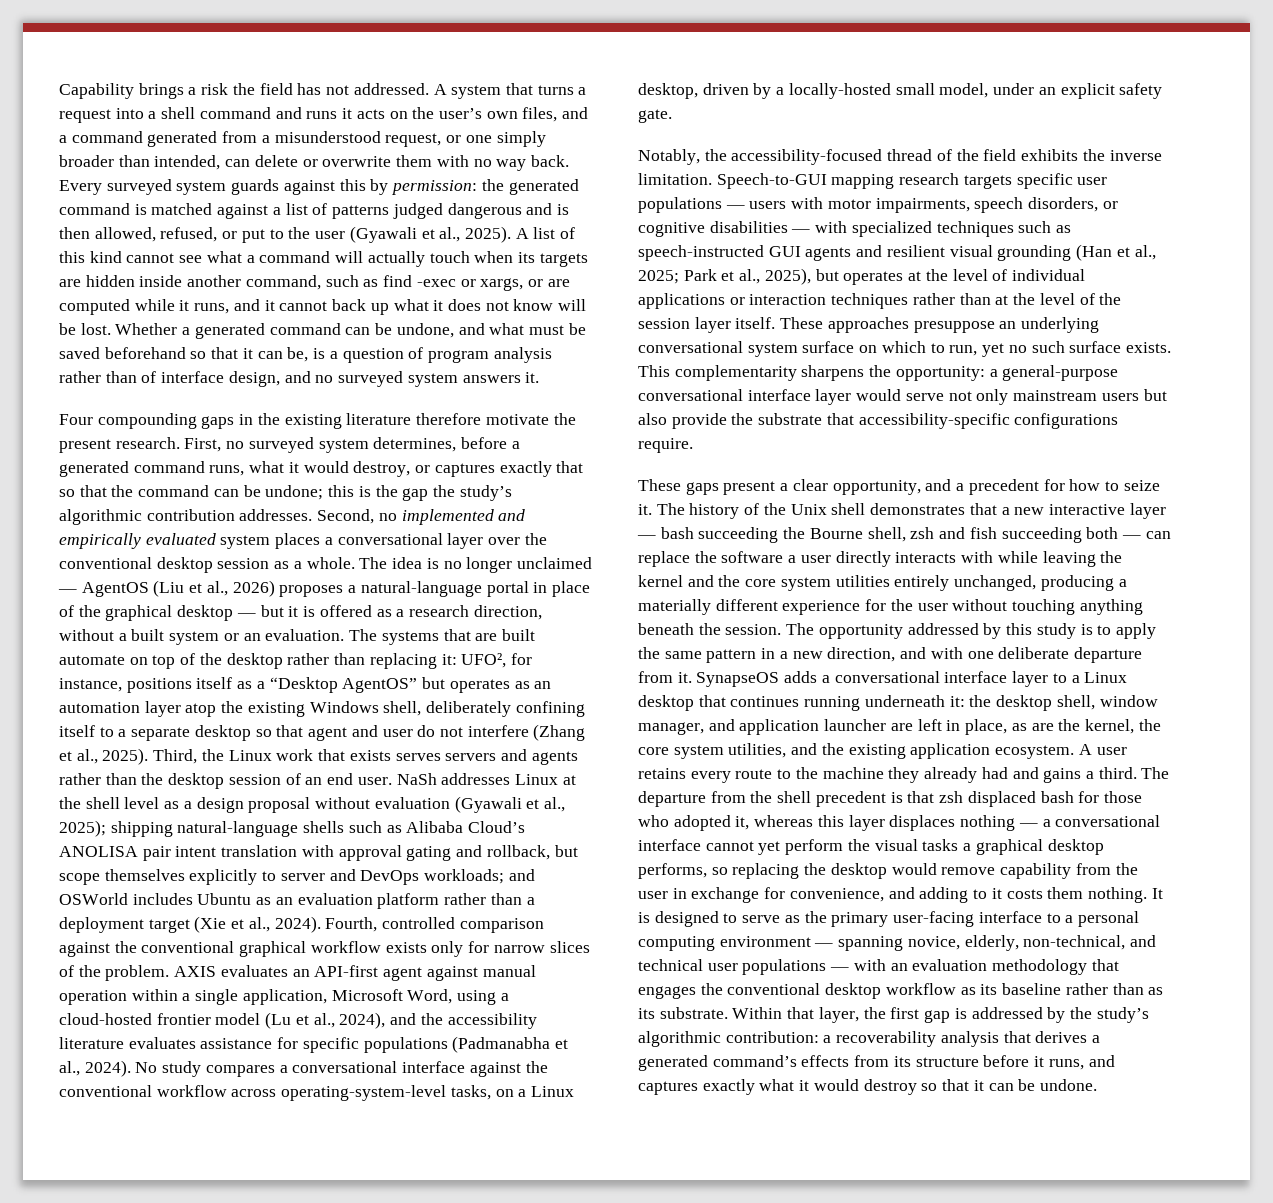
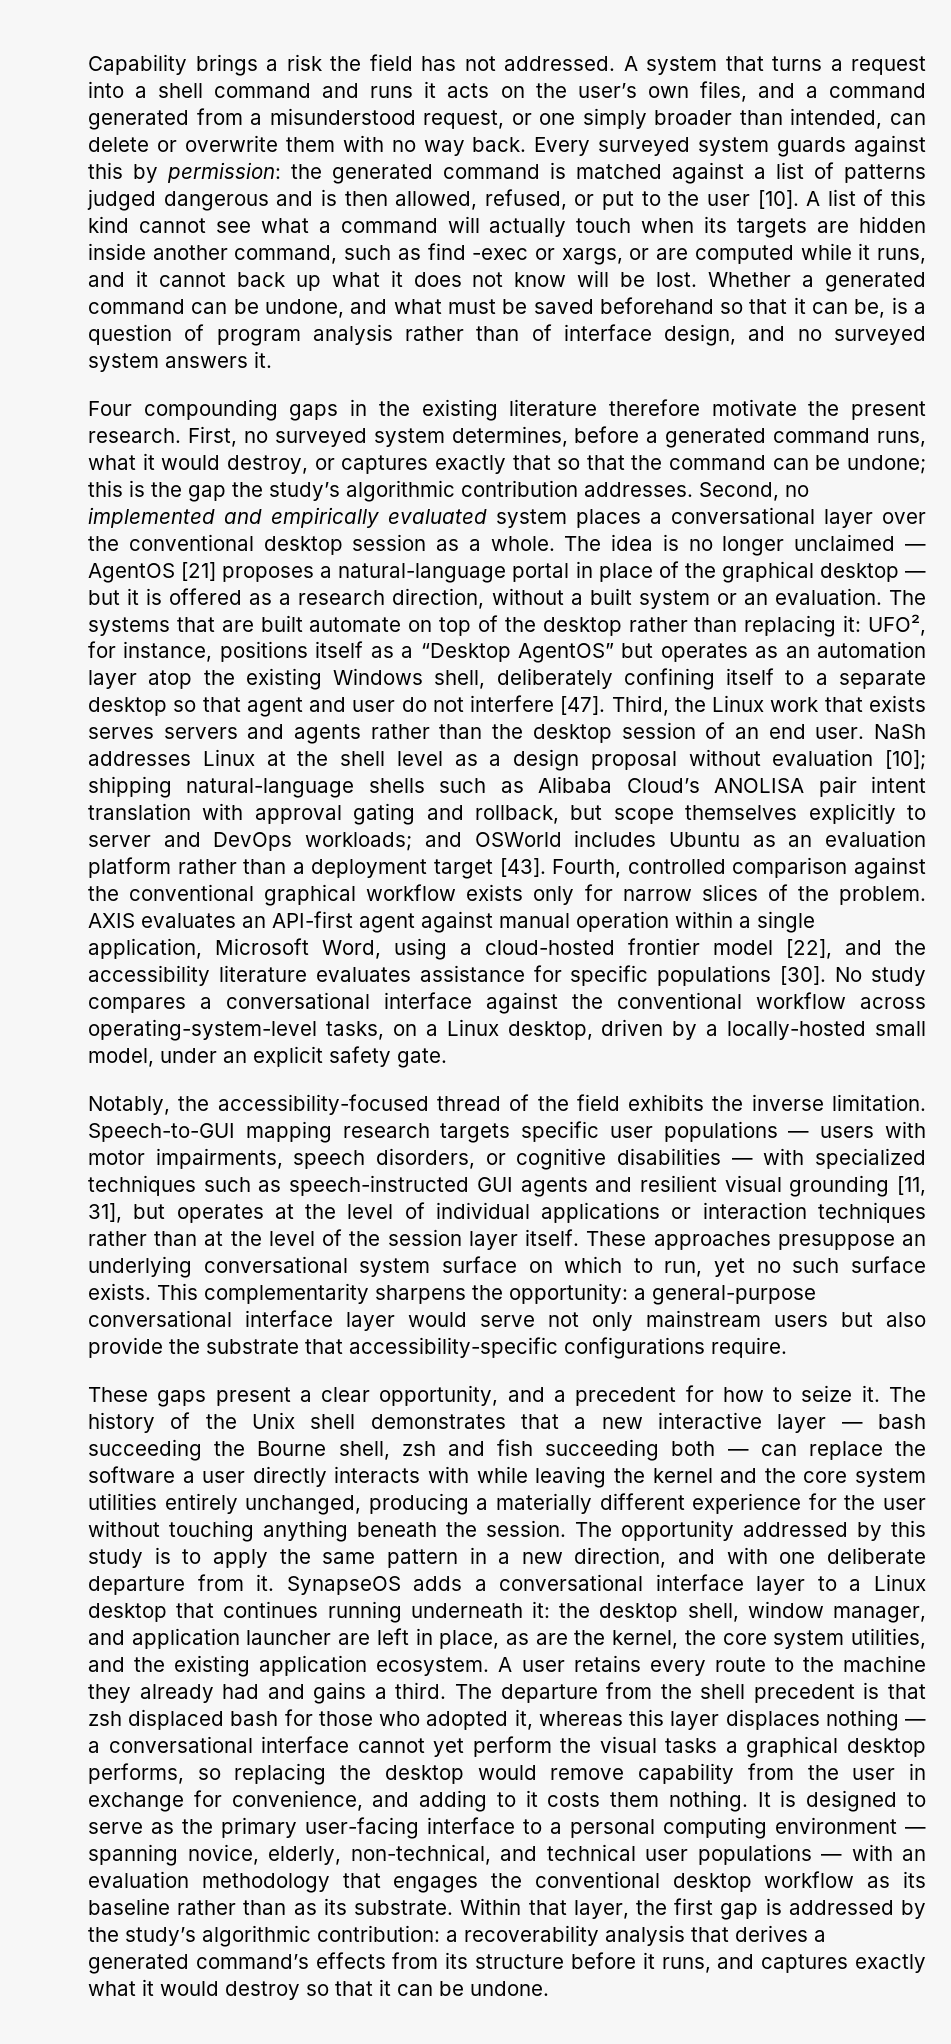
[349,226,511,243] (Gyawali et al., 2025). -> [757,190,799,209] [10].
[153,580,275,597] (Liu et al., 2026) -> [181,562,217,581] [21]
[533,724,586,741] [59,748,149,765] (Zhang et al., 2025). -> [560,696,606,715] [47].
[454,796,565,813] [59,820,106,837] (Gyawali et al., 2025); -> [885,750,926,770] [10];
[194,916,321,933] (Xie et al., 2024). -> [499,858,546,877] [43].
[265,1012,386,1029] (Lu et al., 2024), -> [786,939,832,959] [22],
[452,1036,569,1053] [59,1060,131,1077] (Padmanabha et al., 2024). -> [780,966,827,985] [30].
[1076,244,1156,261] [638,268,811,285] (Han et al., 2025; Park et al., 2025), -> [897,1176,927,1196] [88,1203,122,1223] [11, 31],

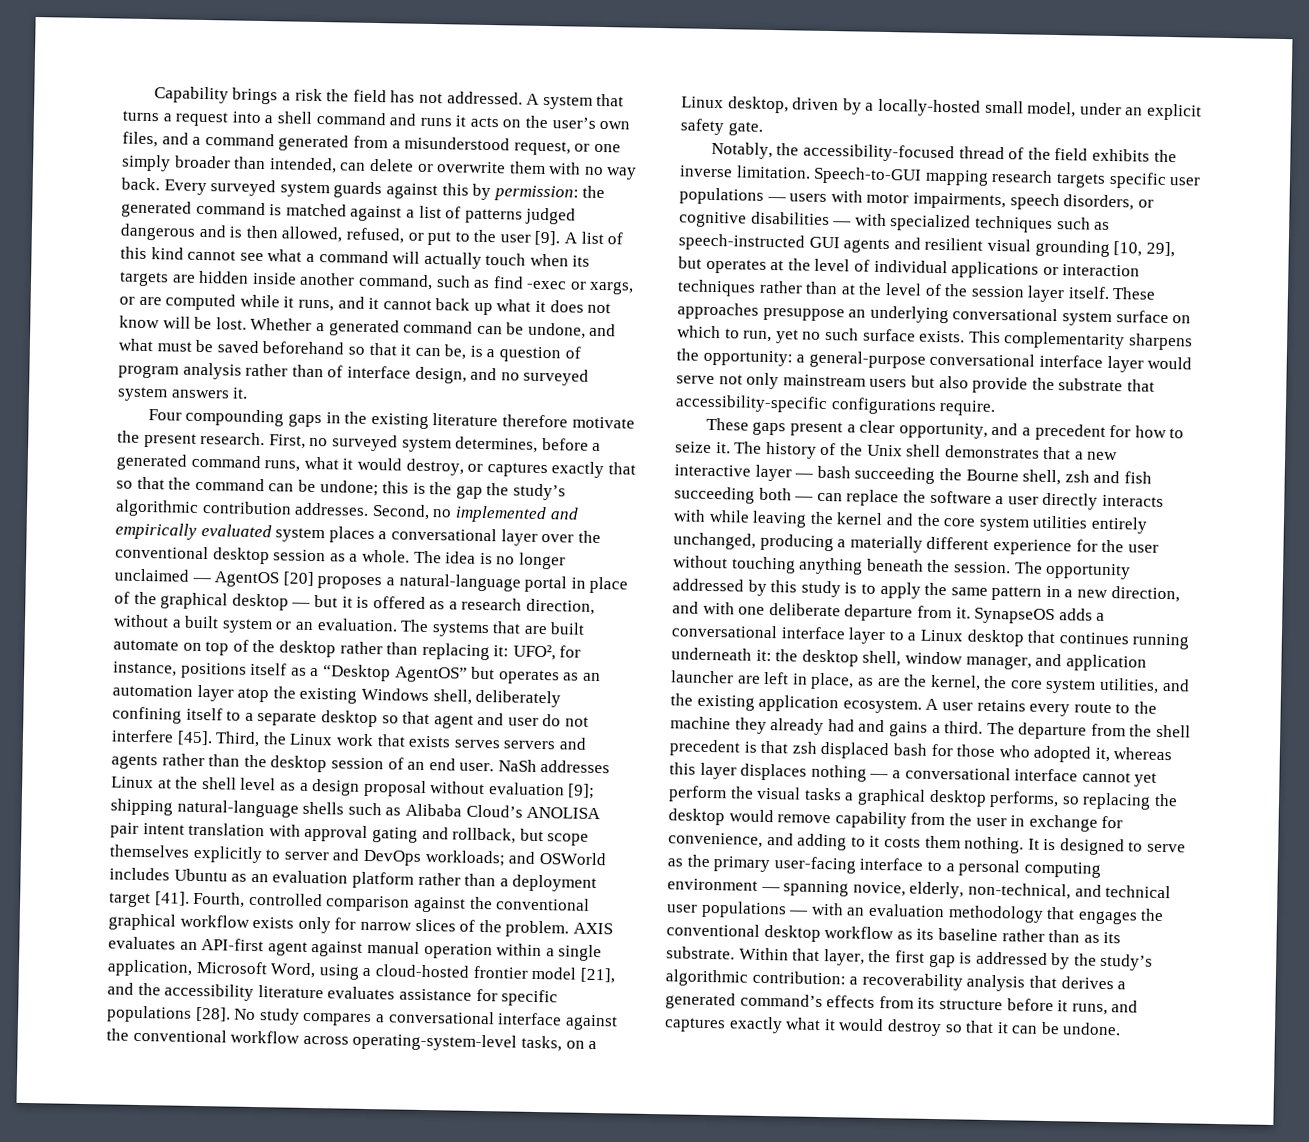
[757,190,799,209] [10]. -> [534,230,561,246] [9].
[181,562,217,581] [21] -> [282,571,314,586] [20]
[560,696,606,715] [47]. -> [176,730,213,746] [45].
[885,750,926,770] [10]; -> [567,783,596,799] [9];
[499,858,546,877] [43]. -> [154,891,190,906] [41].
[786,939,832,959] [22], -> [579,967,615,984] [21],
[780,966,827,985] [30]. -> [194,1006,231,1022] [28].
[897,1176,927,1196] [88,1203,122,1223] [11, 31], -> [1113,241,1175,258] [10, 29],

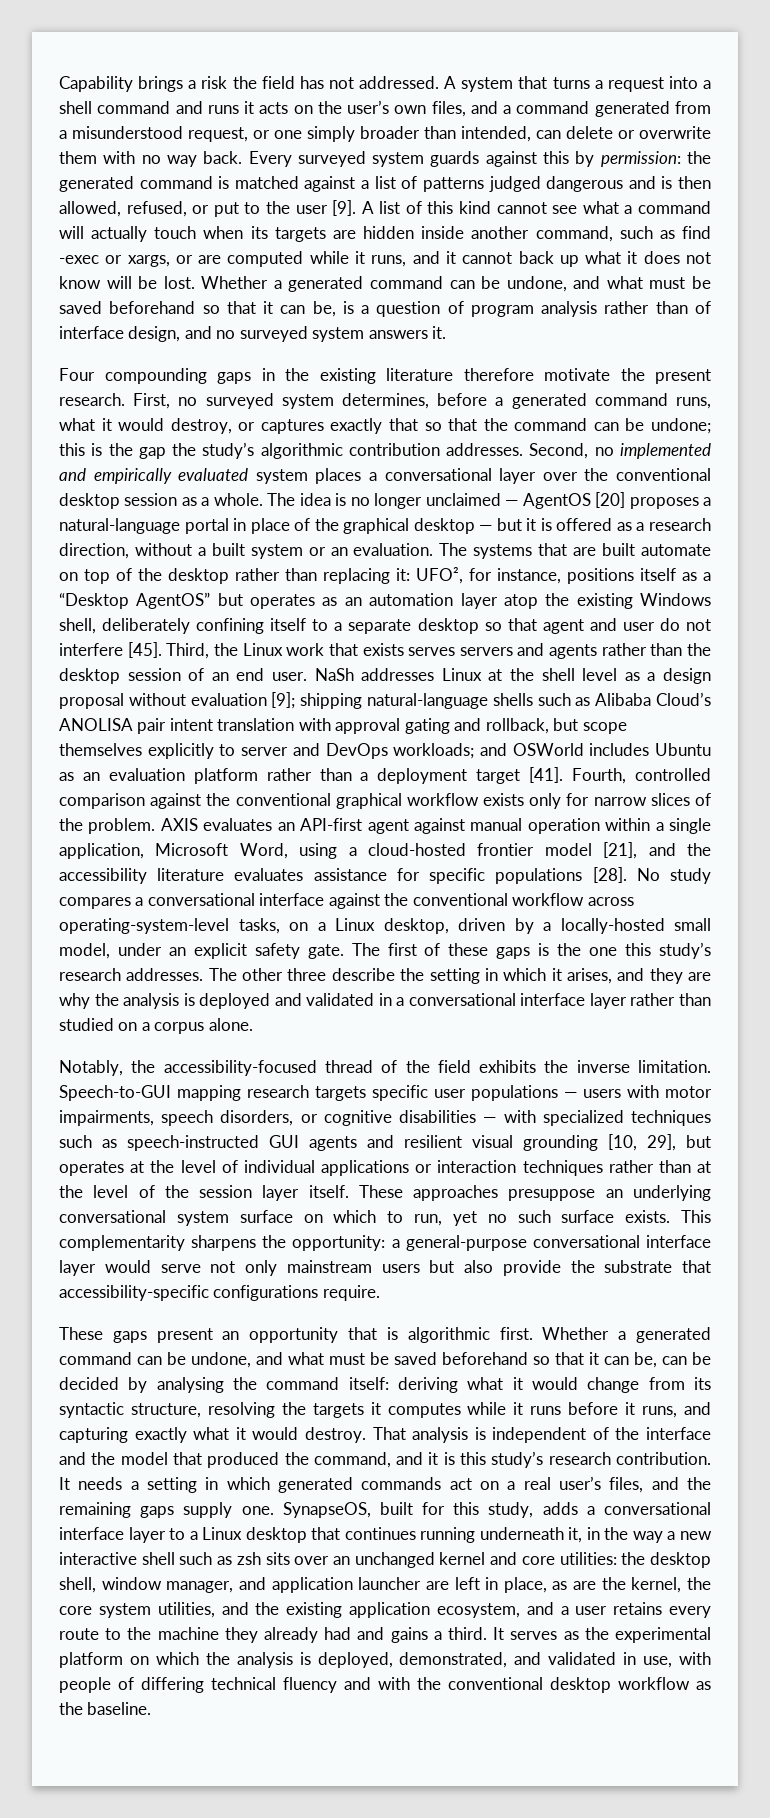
(763, 128) none -> [351,942,712,959] [59,968,711,984] [59,993,712,1009] [59,1018,253,1034] The first of these gaps is the one this study’s research addresses. The other three describe the setting in which it arises, and they are why the analysis is deployed and validated in a conversational interface layer rather than studied on a corpus alone.
[846,420,1185,441] [675,441,1119,461] [674,464,1152,486] [674,486,1164,510] [673,509,1148,534] [673,532,1159,556] [673,555,1132,580] [672,578,1180,603] [672,601,1056,625] a clear opportunity, and a precedent for how to seize it. The history of the Unix shell demonstrates that a new interactive layer — bash succeeding the Bourne shell, zsh and fish succeeding both — can replace the software a user directly interacts with while leaving the kernel and the core system utilities entirely unchanged, producing a materially different experience for the user without touching anything beneath the session. The opportunity addressed by this study is to apply the same pattern in a new direction, and with one deliberate departure from it. SynapseOS -> [222,1327,711,1343] [59,1352,711,1368] [59,1377,712,1393] [59,1402,711,1418] [59,1427,712,1443] [59,1451,712,1468] [59,1476,711,1493] [59,1502,534,1518] an opportunity that is algorithmic first. Whether a generated command can be undone, and what must be saved beforehand so that it can be, can be decided by analysing the command itself: deriving what it would change from its syntactic structure, resolving the targets it computes while it runs before it runs, and capturing exactly what it would destroy. That analysis is independent of the interface and the model that produced the command, and it is this study’s research contribution. It needs a setting in which generated commands act on a real user’s files, and the remaining gaps supply one. SynapseOS, built for this study,
[755,649,772,662] it: -> [568,1527,712,1543] [59,1552,617,1568] it, in the way a new interactive shell such as zsh sits over an unchanged kernel and core utilities:
[842,698,940,714] ecosystem. A -> [436,1602,569,1618] ecosystem, and a
[986,721,1192,740] [669,739,1173,763] [669,762,1158,787] [668,785,1178,810] [668,808,1124,832] [668,832,1187,856] [667,854,1101,878] [667,878,1172,900] [666,900,1138,925] The departure from the shell precedent is that zsh displaced bash for those who adopted it, whereas this layer displaces nothing — a conversational interface cannot yet perform the visual tasks a graphical desktop performs, so replacing the desktop would remove capability from the user in exchange for convenience, and adding to it costs them nothing. It is designed to serve as the primary user-facing interface to a personal computing environment — spanning novice, elderly, non-technical, and technical user populations — with an evaluation methodology that engages -> [493,1627,711,1643] [59,1652,711,1668] [59,1677,410,1693] It serves as the experimental platform on which the analysis is deployed, demonstrated, and validated in use, with people of differing technical fluency and with
[916,928,1122,944] [666,946,1154,971] [665,969,1127,992] [665,992,1139,1016] [664,1016,1122,1037] its baseline rather than as its substrate. Within that layer, the first gap is addressed by the study’s algorithmic contribution: a recoverability analysis that derives a generated command’s effects from its structure before it runs, and captures exactly what it would destroy so that it can be undone. -> [59,1702,152,1715] the baseline.

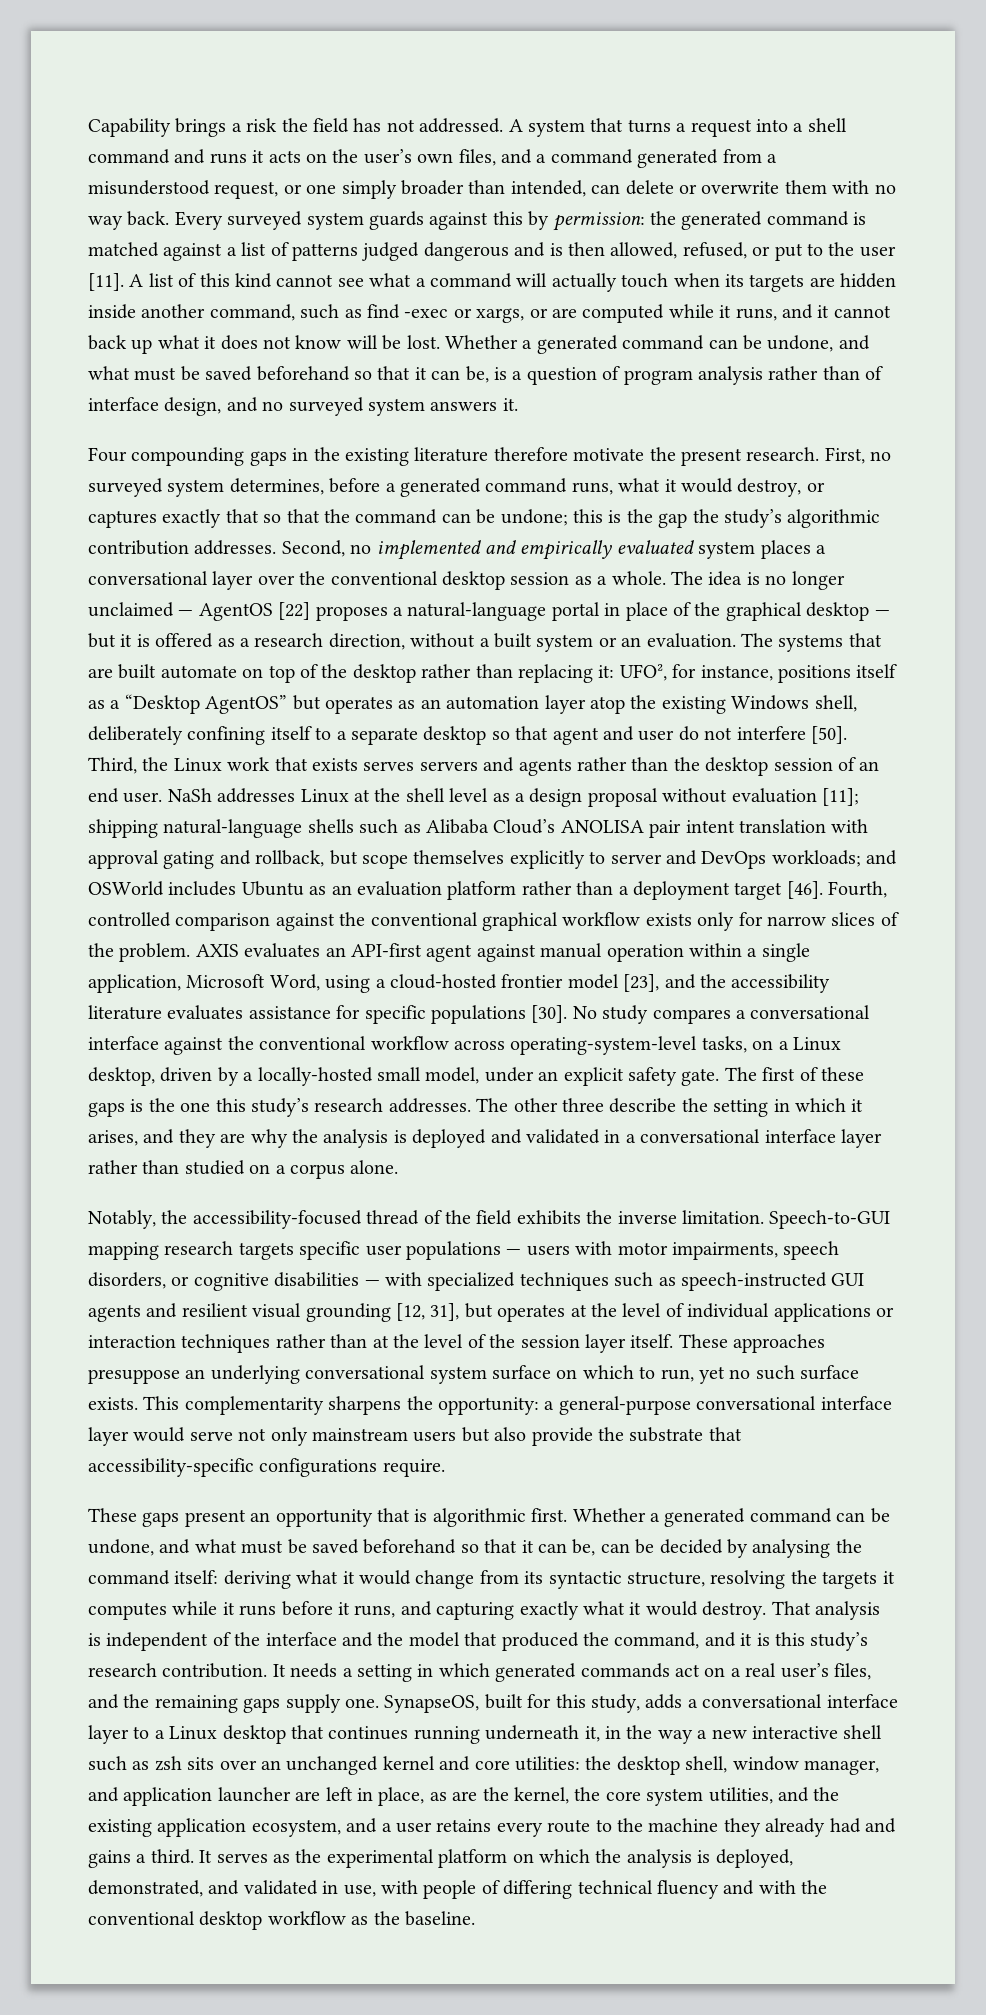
[332,200,357,216] [9]. -> [88,273,124,291] [11].
[595,492,626,508] [20] -> [278,602,311,620] [22]
[127,642,162,658] [45]. -> [810,726,847,744] [50].
[271,692,296,709] [9]; -> [821,788,859,806] [11];
[529,767,564,783] [41]. -> [786,881,823,899] [46].
[603,842,638,859] [21], -> [623,974,660,992] [23],
[592,867,627,883] [28]. -> [531,1005,568,1023] [30].
[608,1134,676,1151] [10, 29], -> [396,1303,460,1321] [12, 31],

